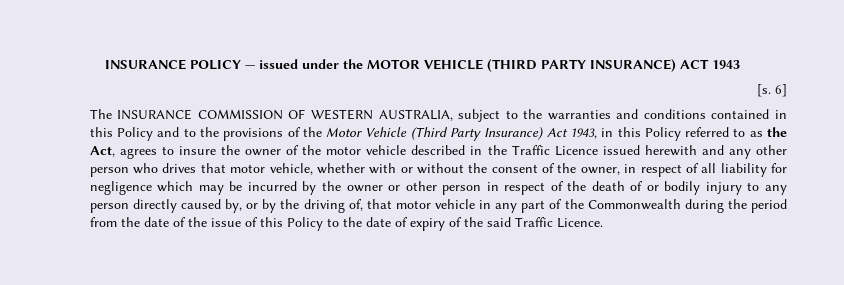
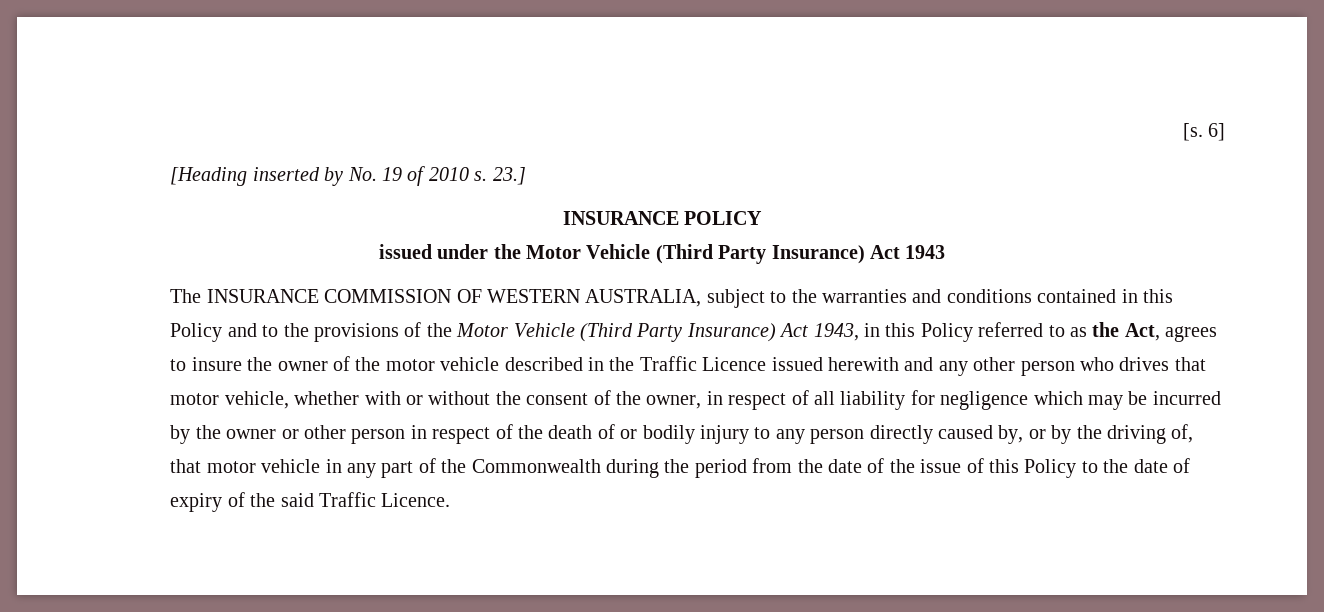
(104, 64) none -> [1182,123,1225,141] [170,166,526,186] [s. 6] // [Heading inserted by No. 19 of 2010 s. 23.] //
[244,65,255,69] — -> (763, 218) //
[366,59,709,72] MOTOR VEHICLE (THIRD PARTY INSURANCE) ACT -> [525,244,900,264] Motor Vehicle (Third Party Insurance) Act
[757,84,787,97] // [s. 6] -> (946, 252) none

